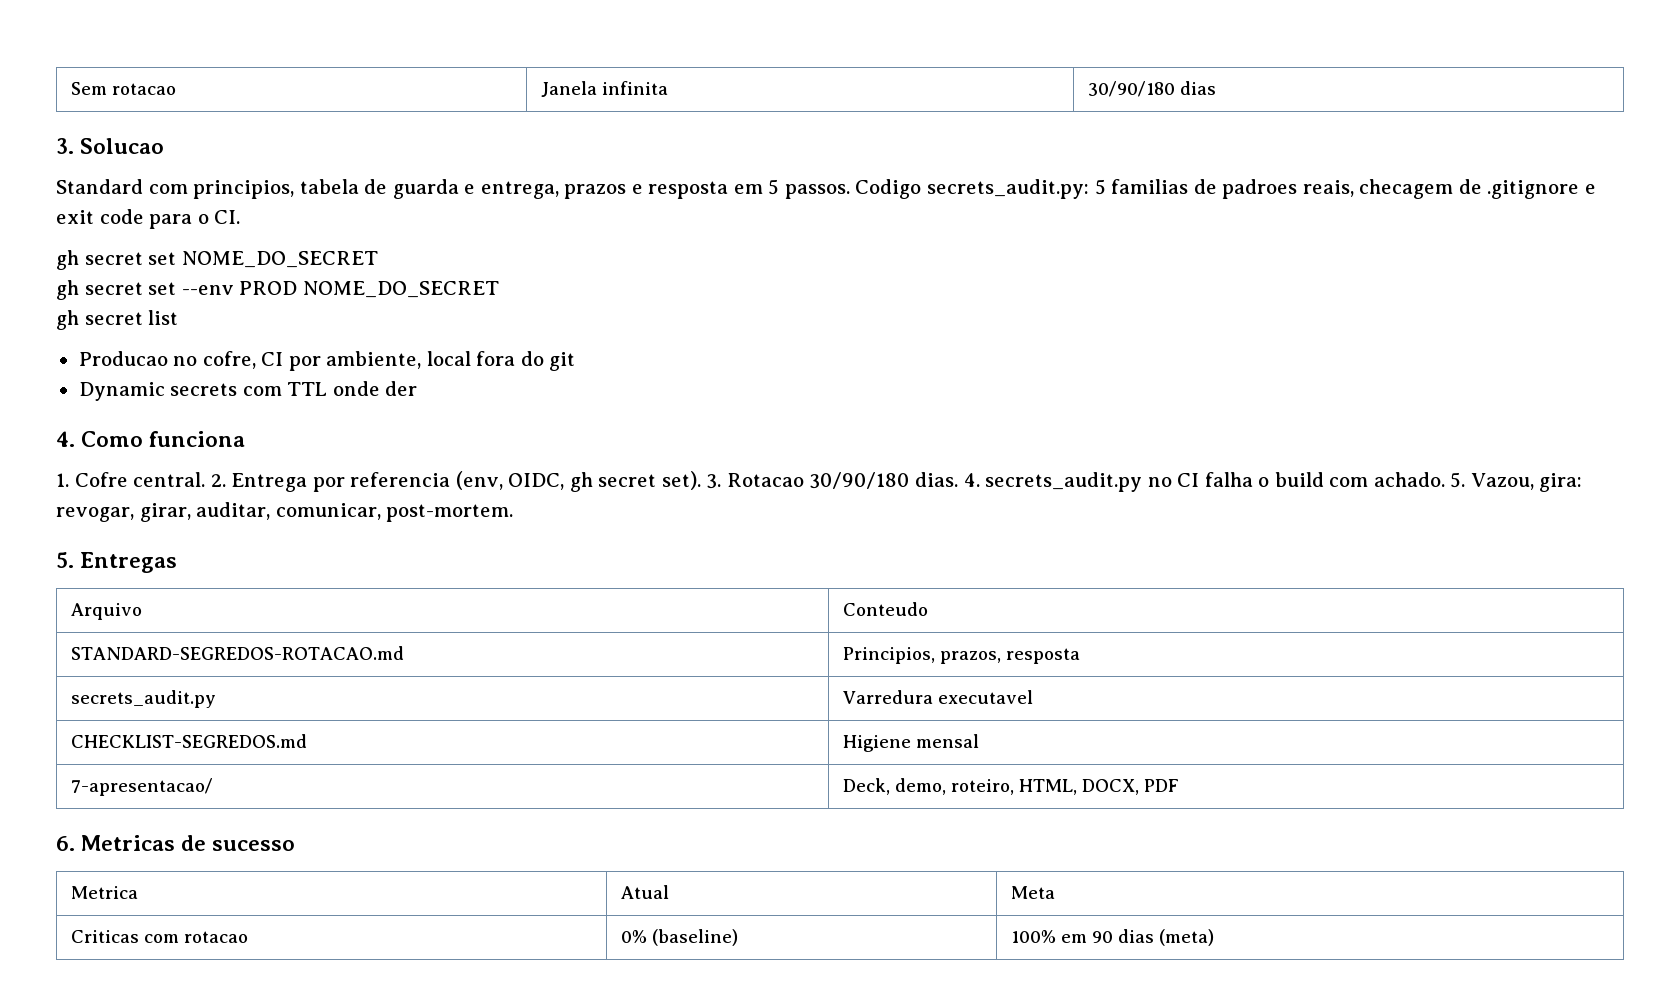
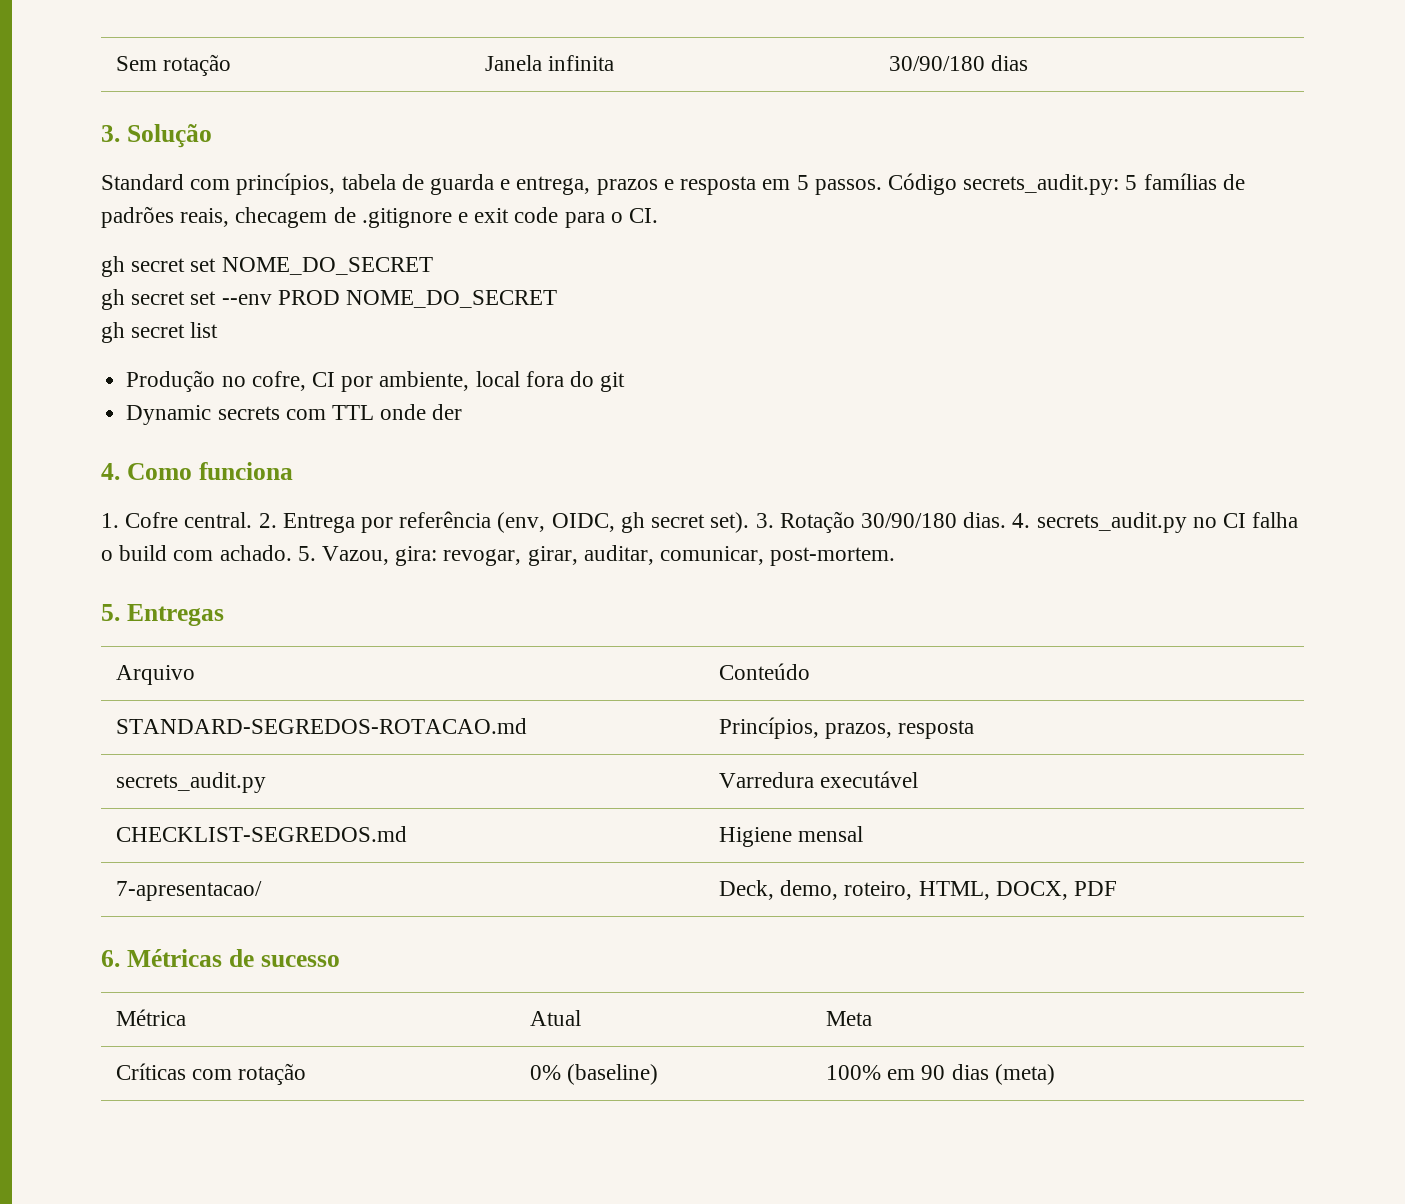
[111,83,176,95] rotacao -> [163,54,232,76] rotação
[80,138,165,154] Solucao -> [126,124,212,148] Solução
[193,180,295,199] principios, -> [236,173,336,195] princípios,
[855,179,922,199] Codigo -> [887,173,957,195] Código
[1111,179,1298,199] familias de padroes -> [1143,173,1245,190] [101,206,174,228] famílias de padrões
[78,351,168,366] Producao -> [126,370,216,392] Produção
[350,472,451,487] referencia -> [399,511,492,528] referência
[726,473,804,487] Rotacao -> [779,511,855,533] Rotação
[842,602,928,616] Conteudo -> [718,663,810,680] Conteúdo
[842,647,935,664] Principios, -> [718,717,819,739] Princípios,
[937,690,1033,704] executavel -> [820,771,919,788] executável
[81,835,176,851] Metricas -> [126,949,222,967] Métricas
[70,886,138,899] Metrica -> [115,1009,186,1026] Métrica
[70,930,248,943] Criticas com rotacao -> [115,1063,307,1085] Críticas com rotação

